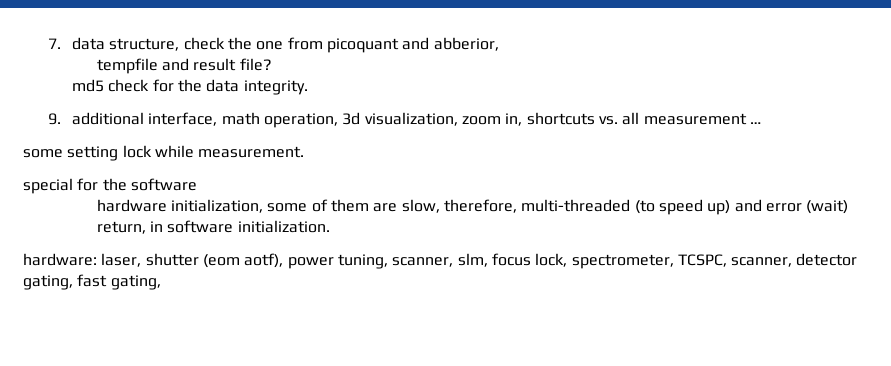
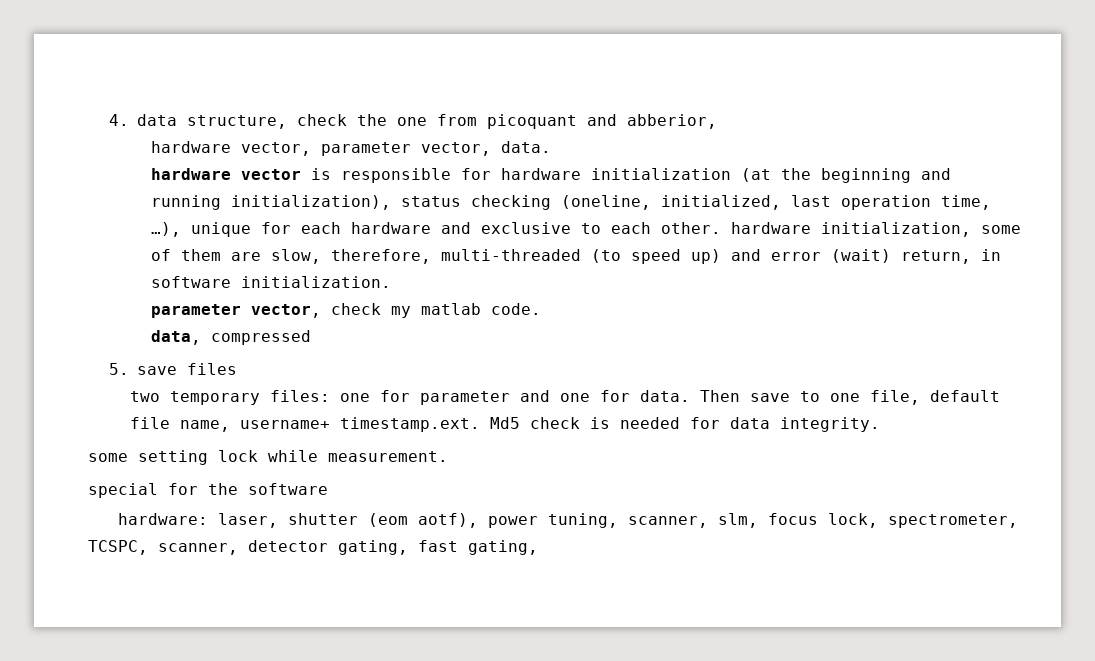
[47,38,61,49] 7. -> [109,114,130,126] 4.
[96,58,272,74] [72,79,308,95] [47,112,761,128] [23,145,305,161] [23,178,197,194] tempfile and result file? // md5 check for the data integrity. // 9. additional interface, math operation, 3d visualization, zoom in, shortcuts vs. all measurement … // some setting lock while measurement. // special for the software // -> [151,141,552,156] [151,168,952,183] [151,195,992,210] [151,222,722,237] hardware vector, parameter vector, data. // hardware vector is responsible for hardware initialization (at the beginning and running initialization), status checking (oneline, initialized, last operation time, …), unique for each hardware and exclusive to each other.
(330, 226) none -> [151,303,542,318] [151,330,312,345] [109,363,238,375] [130,390,1001,405] [130,417,881,432] [88,450,448,465] [88,483,328,498] // parameter vector, check my matlab code. // data, compressed // 5. save files // two temporary files: one for parameter and one for data. Then save to one file, default file name, username+ timestamp.ext. Md5 check is needed for data integrity. // some setting lock while measurement. // special for the software

